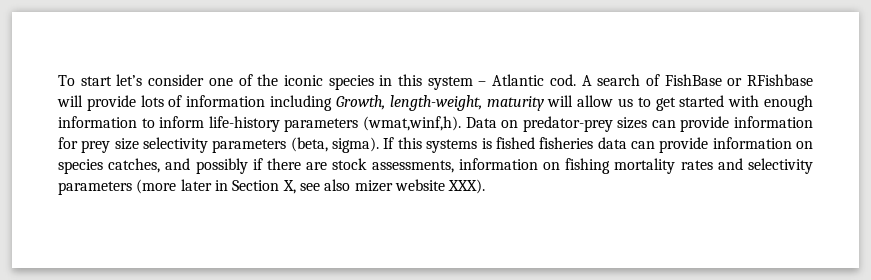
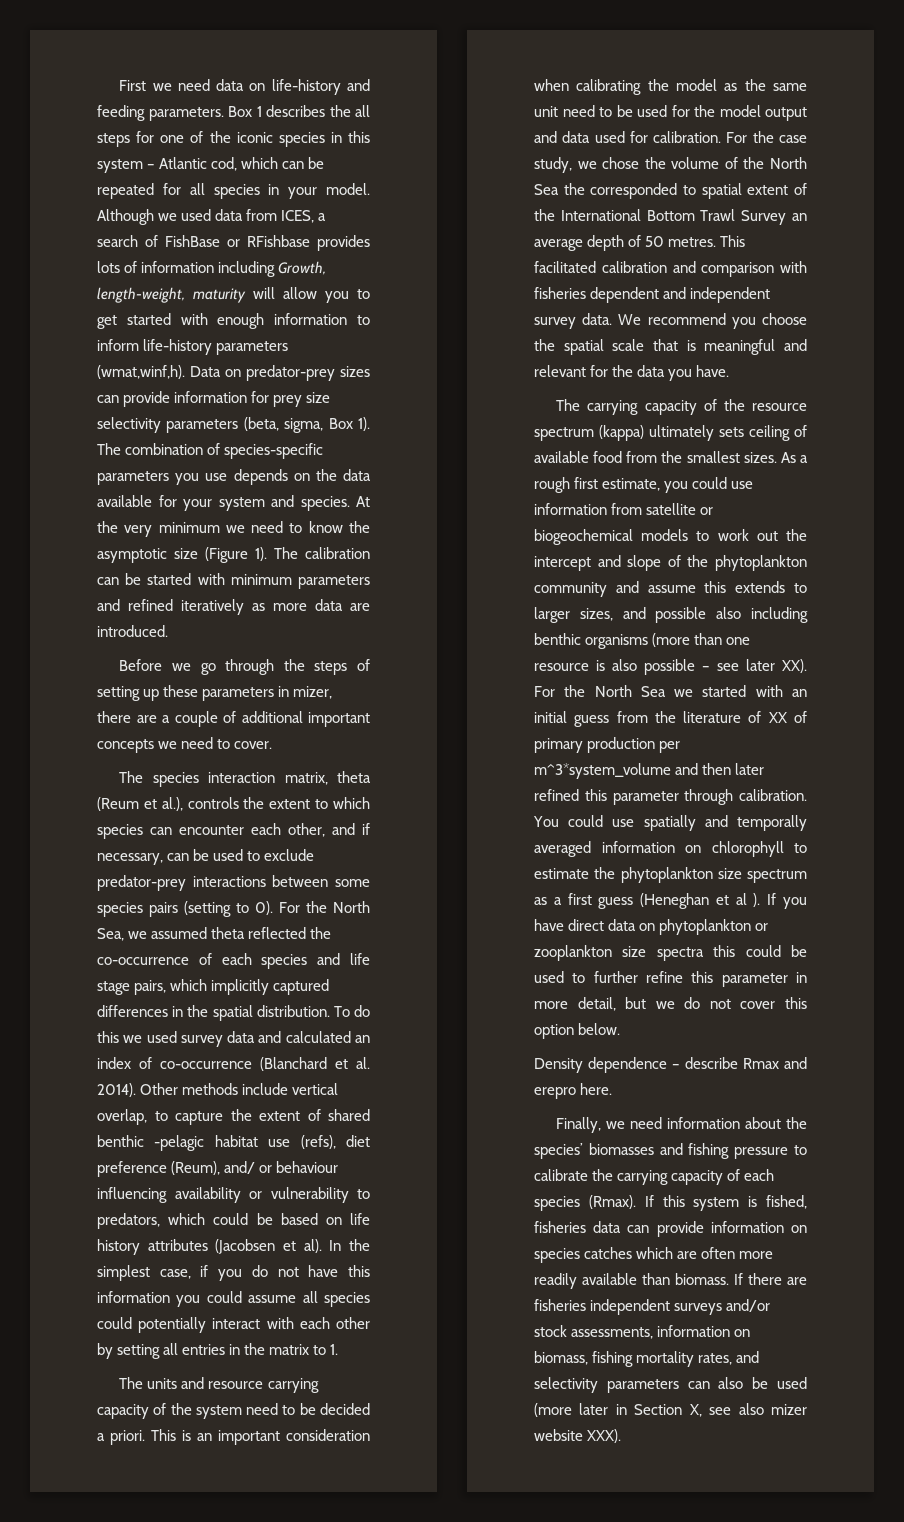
[58,74,205,86] To start let’s consider -> [119,79,370,95] [97,105,370,121] [97,131,155,147] First we need data on life-history and feeding parameters. Box 1 describes the all steps for
[549,74,592,86] cod. A -> [211,157,325,171] [97,183,371,199] [97,209,327,225] cod, which can be repeated for all species in your model. Although we used data from ICES, a
[57,95,136,111] will provide -> [317,235,370,251] provides
[617,98,633,107] us -> [325,291,349,303] you
[332,137,535,153] sigma). If this systems is fished -> [284,417,370,433] [97,443,324,459] [97,469,371,485] [97,495,370,511] [97,521,370,537] [97,547,370,563] [97,573,370,589] [97,599,370,615] [97,625,168,637] [119,659,370,675] [97,685,333,701] [97,711,370,727] [97,737,273,753] [119,771,371,787] [97,797,370,811] [97,823,370,839] [97,849,315,865] [97,875,371,891] [97,901,370,917] [97,927,332,941] [97,953,370,969] [97,979,330,995] [97,1005,370,1021] [97,1031,370,1047] [97,1057,370,1071] [97,1083,339,1097] [97,1109,370,1125] [97,1135,370,1151] [97,1161,339,1177] [97,1187,370,1203] [97,1213,371,1229] [97,1239,370,1255] [97,1265,371,1281] [97,1291,370,1307] [97,1317,370,1333] [97,1343,339,1359] [119,1377,319,1393] [97,1403,370,1419] [97,1429,370,1445] [534,79,807,95] [534,105,807,121] [534,131,807,143] [534,157,807,173] [534,183,807,199] [534,209,807,225] [534,235,746,251] [534,261,807,277] [534,287,771,303] [534,313,807,329] [534,339,807,355] [534,365,730,381] [556,399,807,415] [534,425,807,441] [534,451,808,463] [534,477,754,493] [534,503,714,515] [534,529,807,545] [534,555,807,571] [534,581,807,597] [534,607,808,623] [534,633,751,649] [534,659,807,675] [534,685,807,697] [534,711,807,727] [534,737,681,753] [534,763,765,779] [534,789,807,805] [533,815,807,831] [534,841,807,857] [534,867,807,883] [534,893,807,909] [534,919,769,935] [534,945,807,961] [534,971,807,987] [534,997,807,1011] [534,1023,621,1039] [534,1057,807,1073] [534,1083,613,1099] [556,1117,807,1133] [534,1143,807,1159] [534,1169,775,1185] [534,1195,807,1211] sigma, Box 1). The combination of species-specific parameters you use depends on the data available for your system and species. At the very minimum we need to know the asymptotic size (Figure 1). The calibration can be started with minimum parameters and refined iteratively as more data are introduced. // Before we go through the steps of setting up these parameters in mizer, there are a couple of additional important concepts we need to cover. // The species interaction matrix, theta (Reum et al.), controls the extent to which species can encounter each other, and if necessary, can be used to exclude predator-prey interactions between some species pairs (setting to 0). For the North Sea, we assumed theta reflected the co-occurrence of each species and life stage pairs, which implicitly captured differences in the spatial distribution. To do this we used survey data and calculated an index of co-occurrence (Blanchard et al. 2014). Other methods include vertical overlap, to capture the extent of shared benthic -pelagic habitat use (refs), diet preference (Reum), and/ or behaviour influencing availability or vulnerability to predators, which could be based on life history attributes (Jacobsen et al). In the simplest case, if you do not have this information you could assume all species could potentially interact with each other by setting all entries in the matrix to 1. // The units and resource carrying capacity of the system need to be decided a priori. This is an important consideration when calibrating the model as the same unit need to be used for the model output and data used for calibration. For the case study, we chose the volume of the North Sea the corresponded to spatial extent of the International Bottom Trawl Survey an average depth of 50 metres. This facilitated calibration and comparison with fisheries dependent and independent survey data. We recommend you choose the spatial scale that is meaningful and relevant for the data you have. // The carrying capacity of the resource spectrum (kappa) ultimately sets ceiling of available food from the smallest sizes. As a rough first estimate, you could use information from satellite or biogeochemical models to work out the intercept and slope of the phytoplankton community and assume this extends to larger sizes, and possible also including benthic organisms (more than one resource is also possible – see later XX). For the North Sea we started with an initial guess from the literature of XX of primary production per m^3*system_volume and then later refined this parameter through calibration. You could use spatially and temporally averaged information on chlorophyll to estimate the phytoplankton size spectrum as a first guess (Heneghan et al ). If you have direct data on phytoplankton or zooplankton size spectra this could be used to further refine this parameter in more detail, but we do not cover this option below. // Density dependence – describe Rmax and erepro here. // Finally, we need information about the species’ biomasses and fishing pressure to calibrate the carrying capacity of each species (Rmax). If this system is fished,
[108,158,328,174] catches, and possibly if there are -> [584,1247,774,1259] [534,1273,807,1289] [534,1299,771,1315] catches which are often more readily available than biomass. If there are fisheries independent surveys and/or
(560, 166) none -> [534,1351,588,1365] biomass,
[680,160,713,170] rates -> [698,1353,733,1365] rates,
(132, 188) none -> [687,1377,807,1389] can also be used

